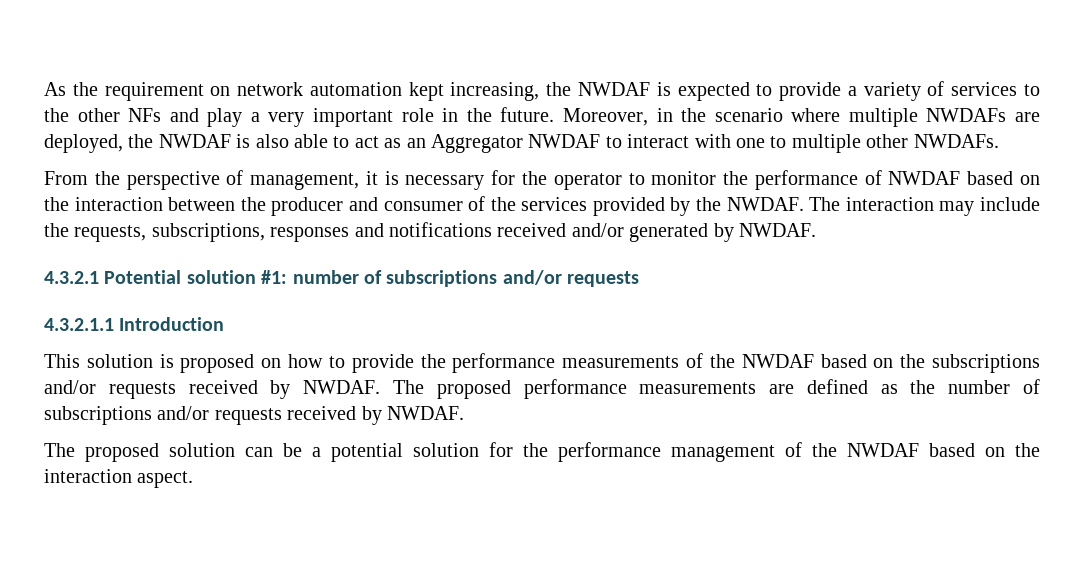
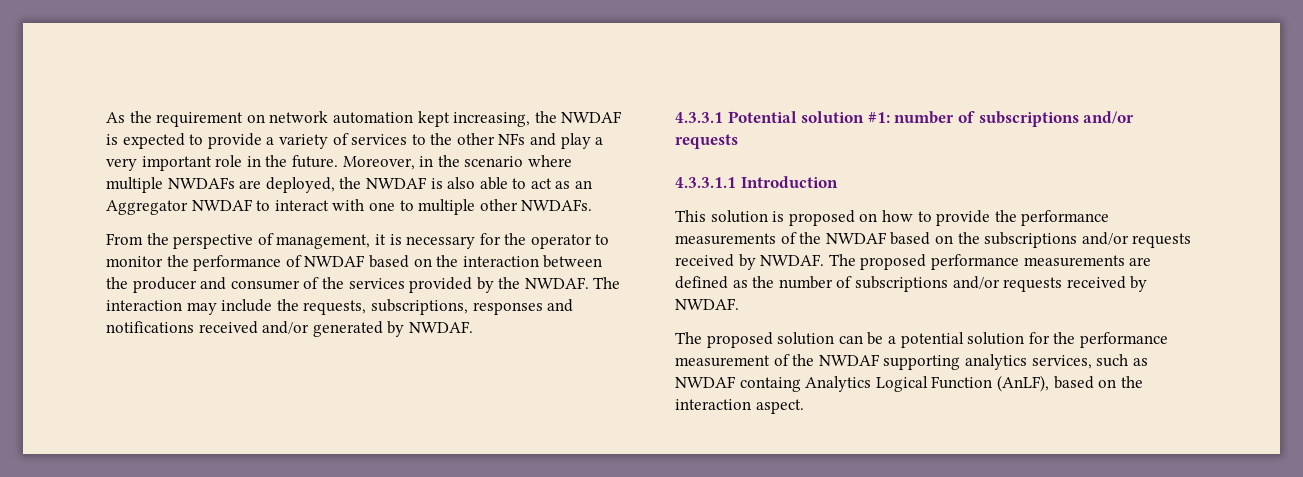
[44,271,99,284] 4.3.2.1 -> [675,112,723,123] 4.3.3.1
[44,318,114,331] 4.3.2.1.1 -> [675,177,736,188] 4.3.3.1.1
[671,442,919,462] management of the NWDAF -> [675,354,1148,370] [675,375,1049,392] measurement of the NWDAF supporting analytics services, such as NWDAF containg Analytics Logical Function (AnLF),

